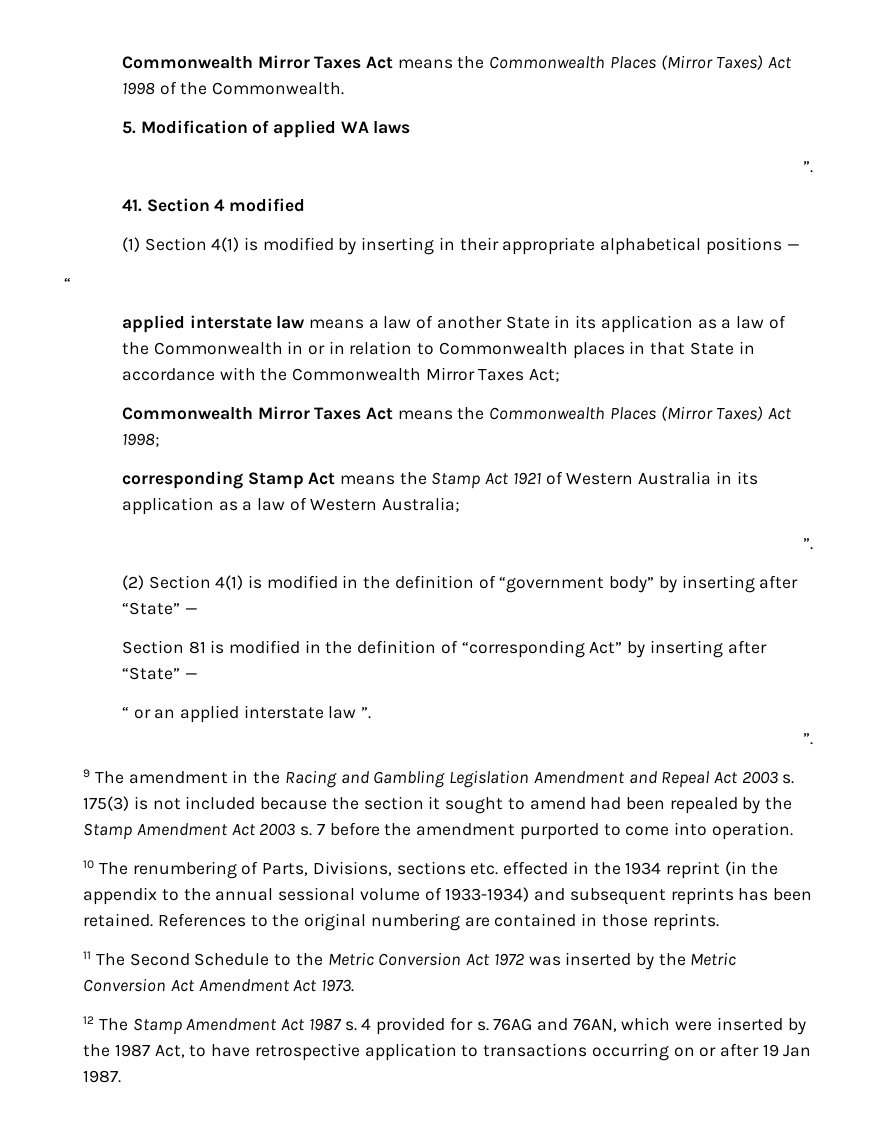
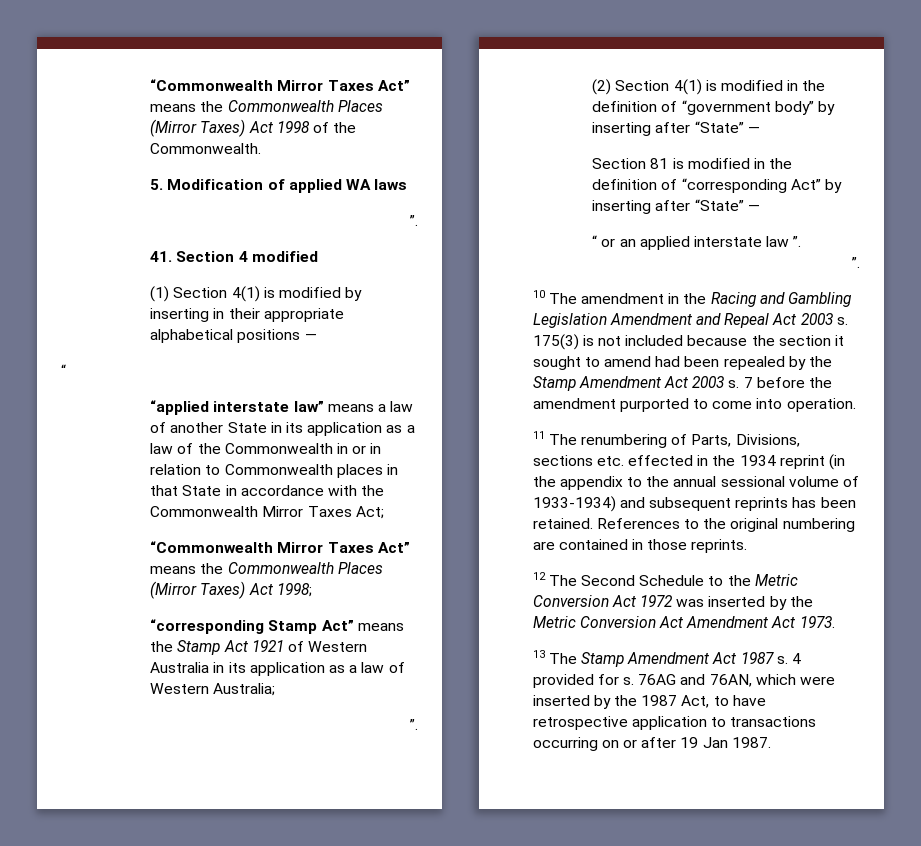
[121,55,393,69] Commonwealth Mirror Taxes Act -> [150,79,410,91] “Commonwealth Mirror Taxes Act”
[121,315,305,333] applied interstate law -> [150,400,324,415] “applied interstate law”
[121,406,393,420] Commonwealth Mirror Taxes Act -> [150,541,410,553] “Commonwealth Mirror Taxes Act”
[121,471,336,489] corresponding Stamp Act -> [150,619,354,634] “corresponding Stamp Act”
[83,769,91,778] 9 -> [532,290,545,298] 10
[83,860,95,869] 10 -> [532,431,545,439] 11
[83,951,92,959] 11 -> [532,572,546,580] 12
[83,1016,95,1024] 12 -> [532,650,545,658] 13

